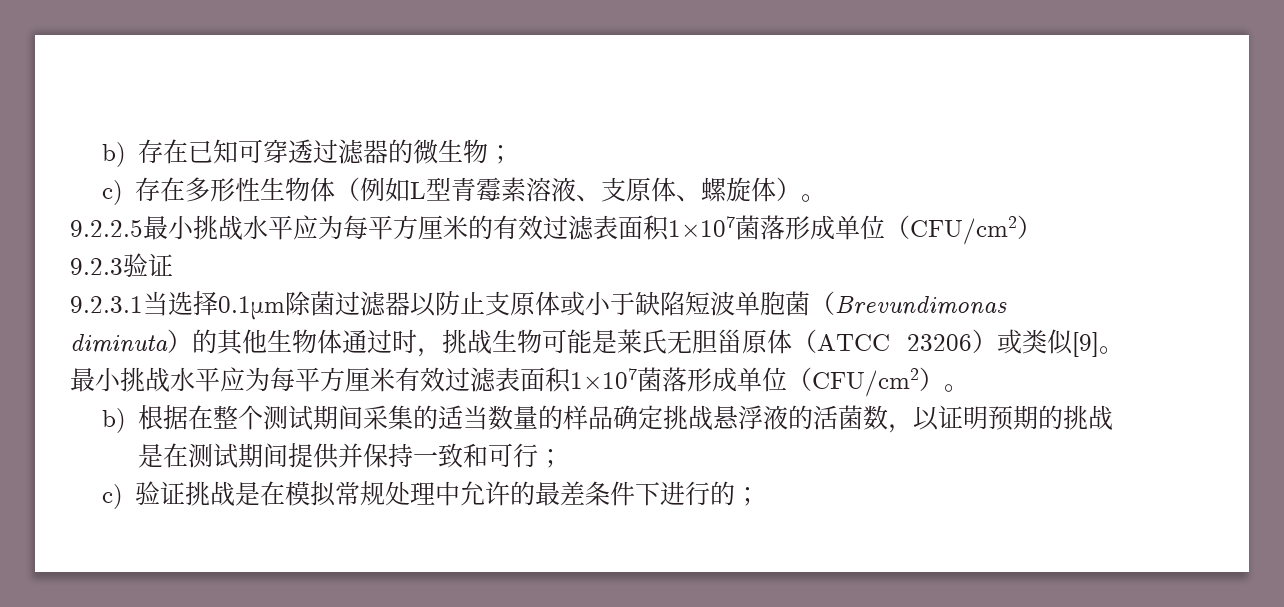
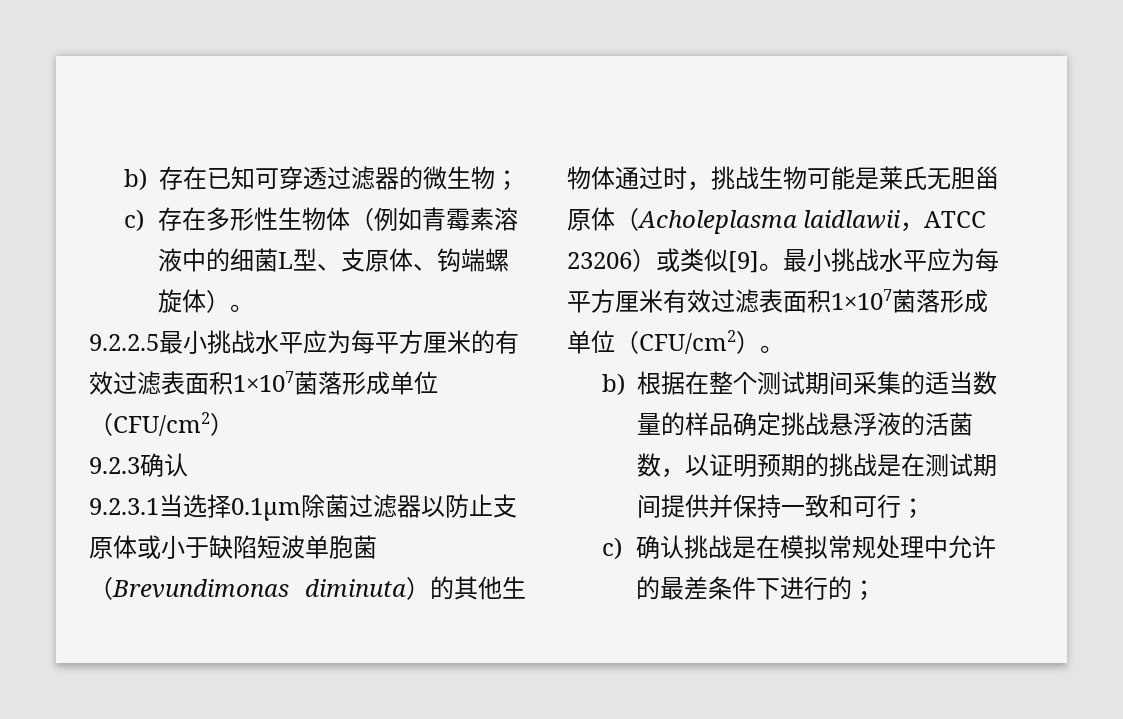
[410,177,452,201] L型 -> (423, 219) none
(577, 189) none -> [182,248,318,272] 中的细菌L型
(702, 198) none -> [437,248,486,272] 钩端
[123,253,173,277] 验证 -> [140,453,188,477] 确认
(817, 341) none -> [637,210,925,234] Acholeplasma laidlawii，
[135,481,186,505] 验证 -> [636,535,685,559] 确认

